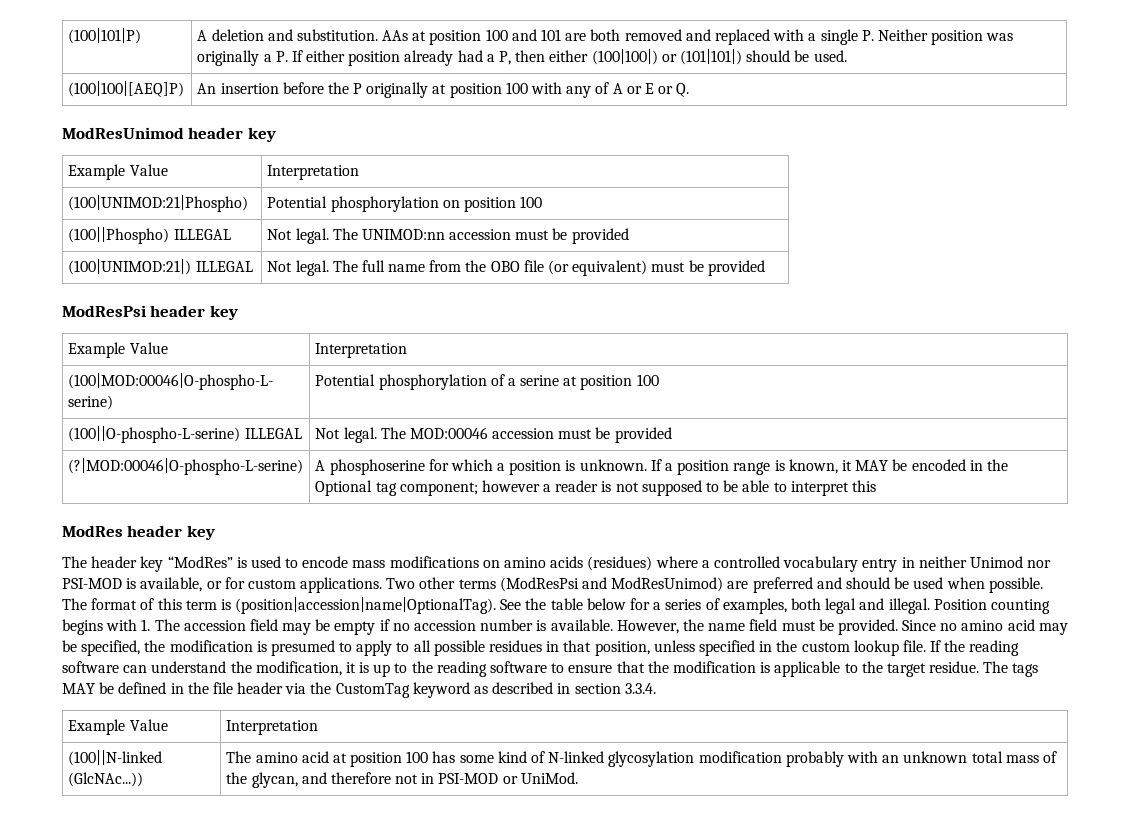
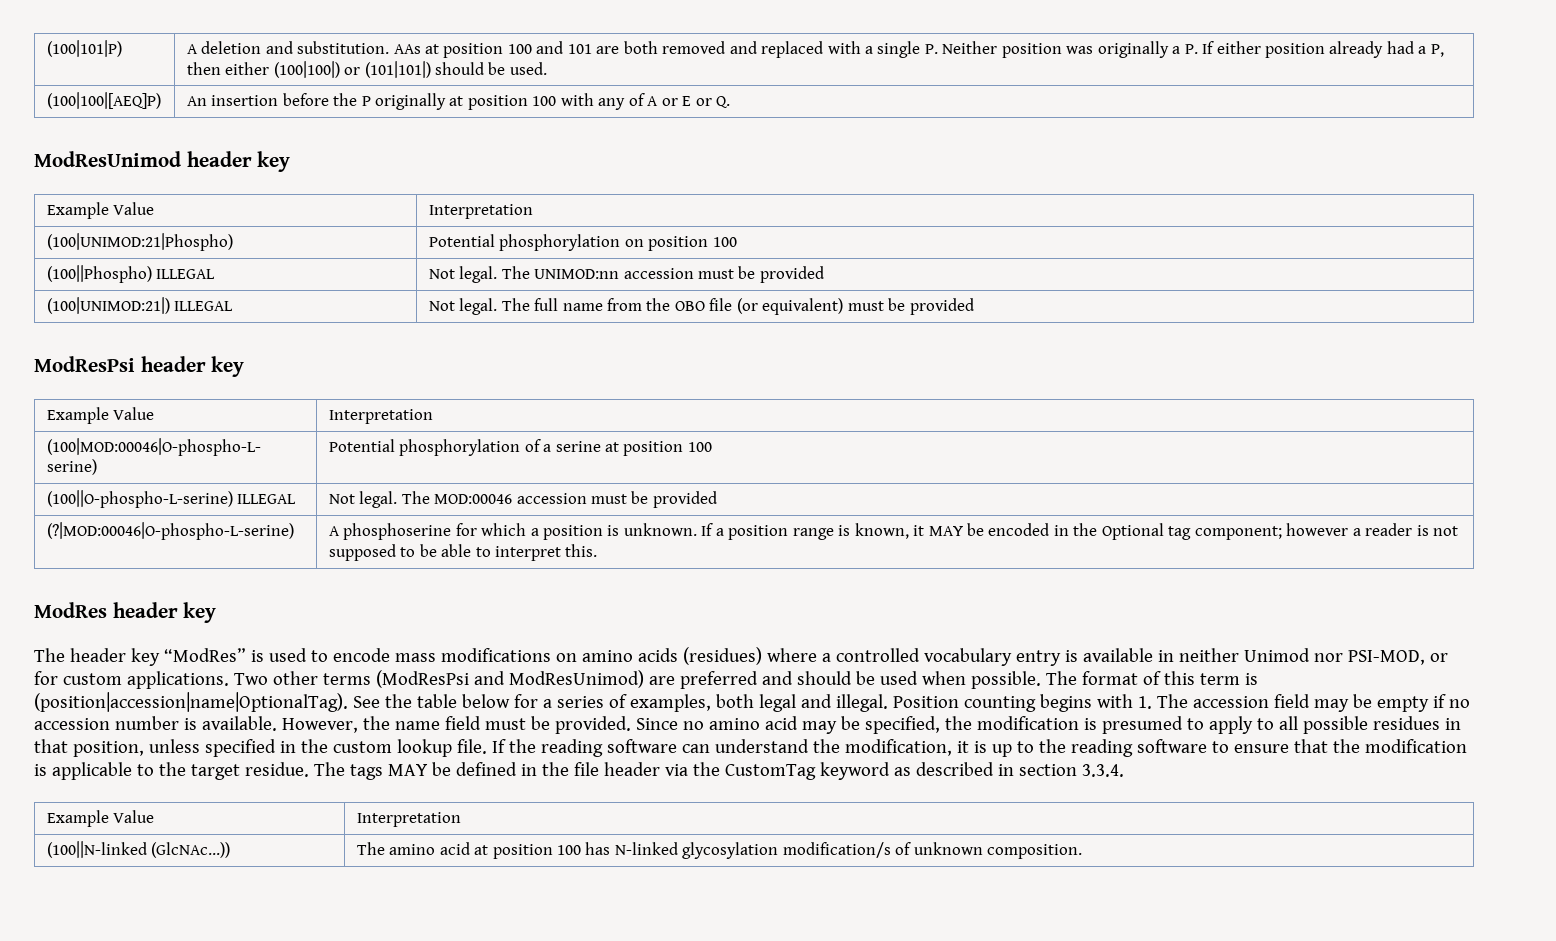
[851,480,876,492] this -> [565,544,598,557] this.
(898, 565) none -> [1064,648,1153,662] is available
[62,577,203,592] PSI-MOD is available, -> [1347,650,1425,665] PSI-MOD,
[459,751,1057,767] [226,772,578,788] some kind of N-linked glycosylation modification probably with an unknown total mass of the glycan, and therefore not in PSI-MOD or UniMod. -> [614,842,1083,859] N-linked glycosylation modification/s of unknown composition.

